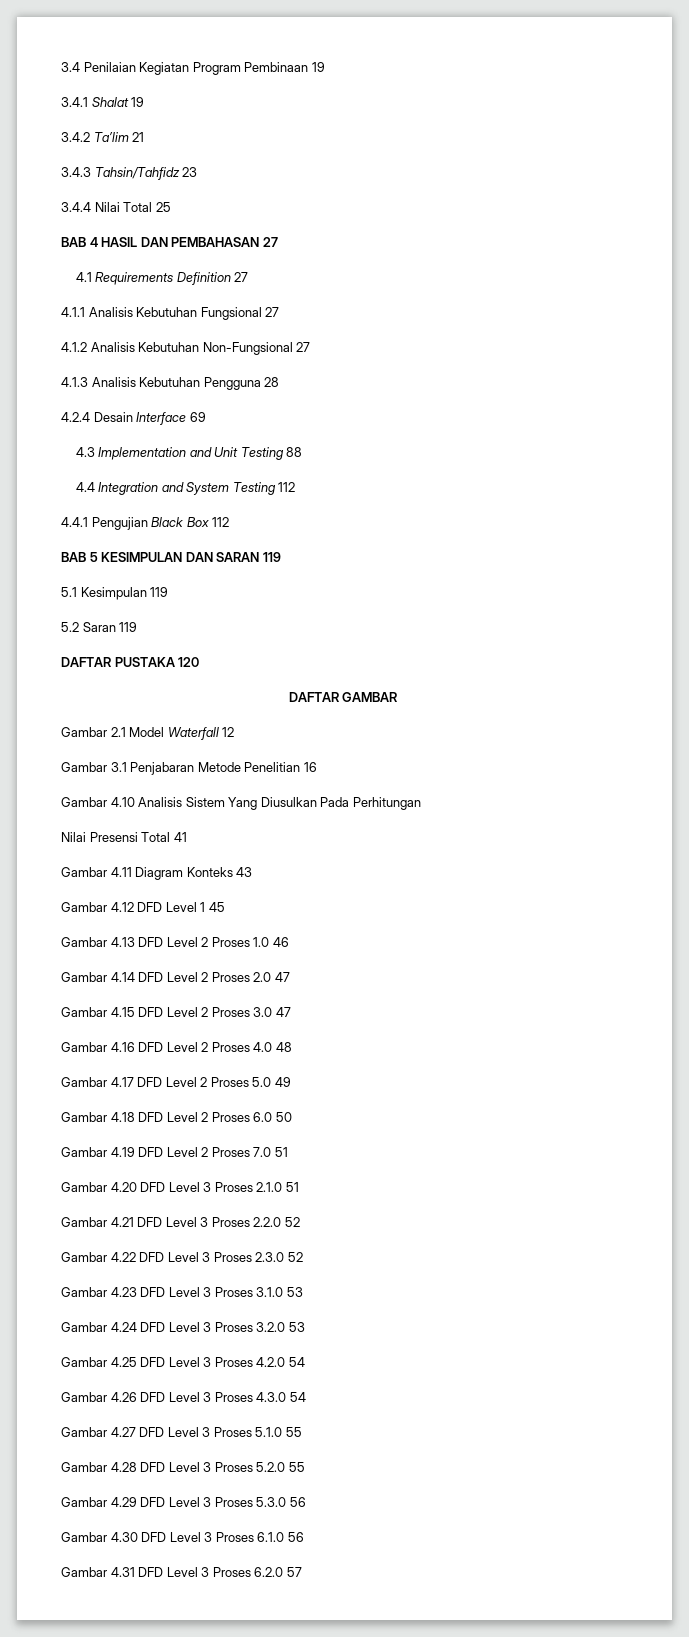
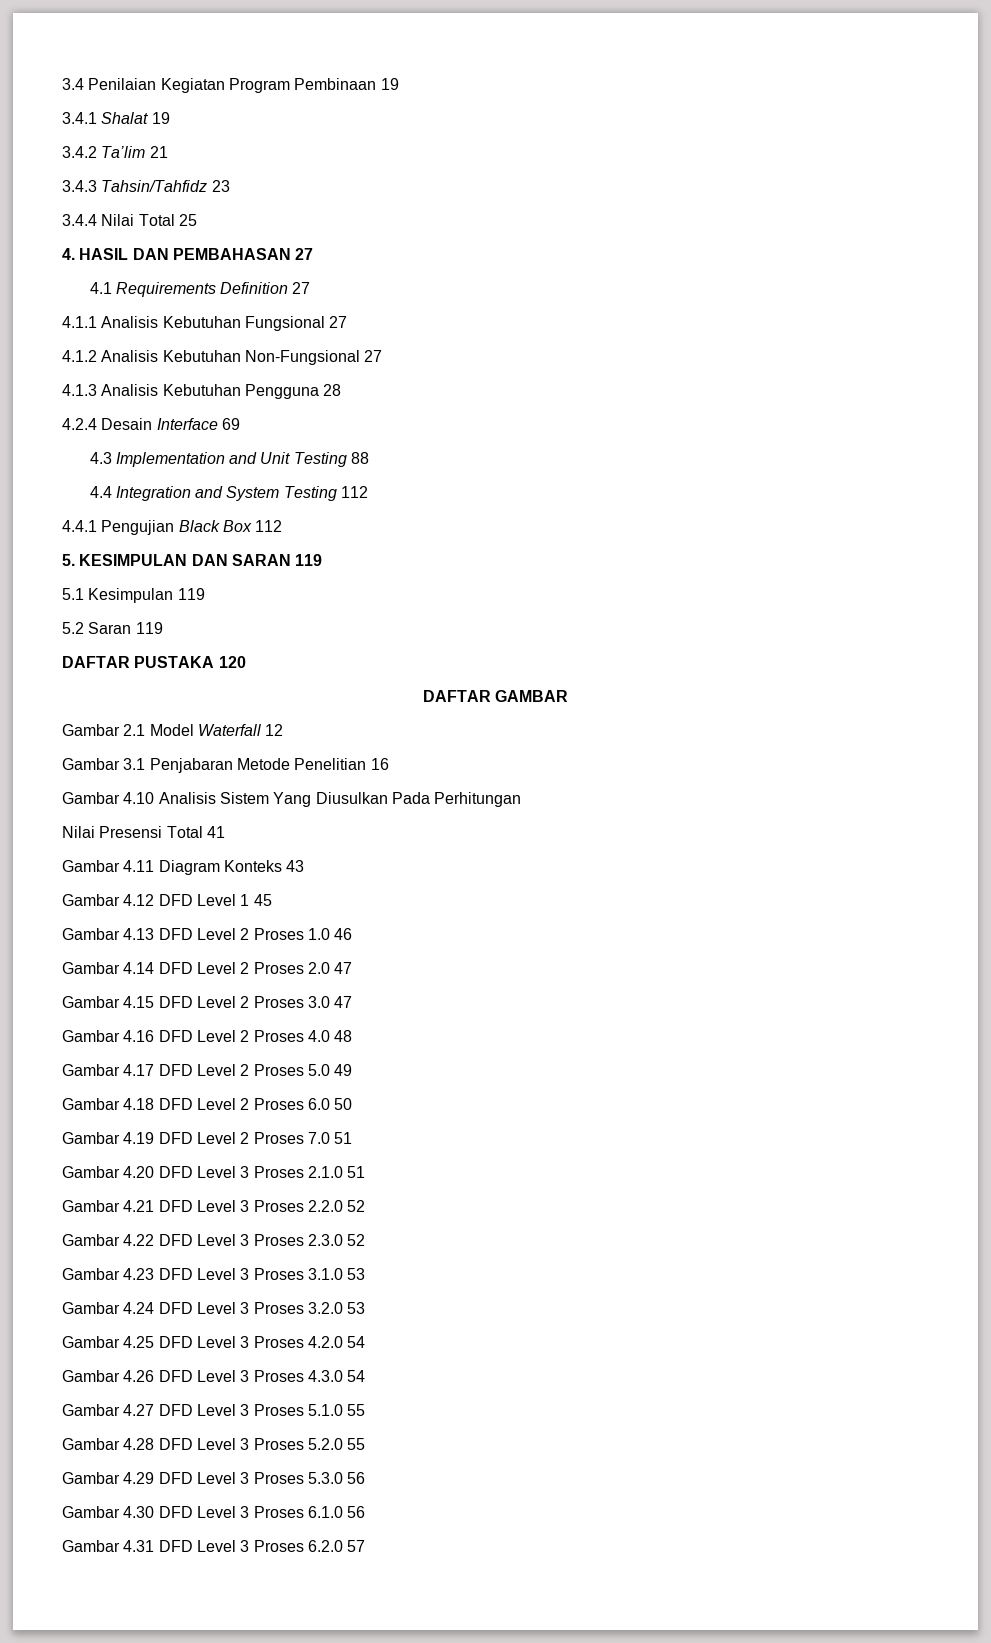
[61,237,98,247] BAB 4 -> [62,248,75,260] 4.
[61,552,98,562] BAB 5 -> [62,554,75,566] 5.

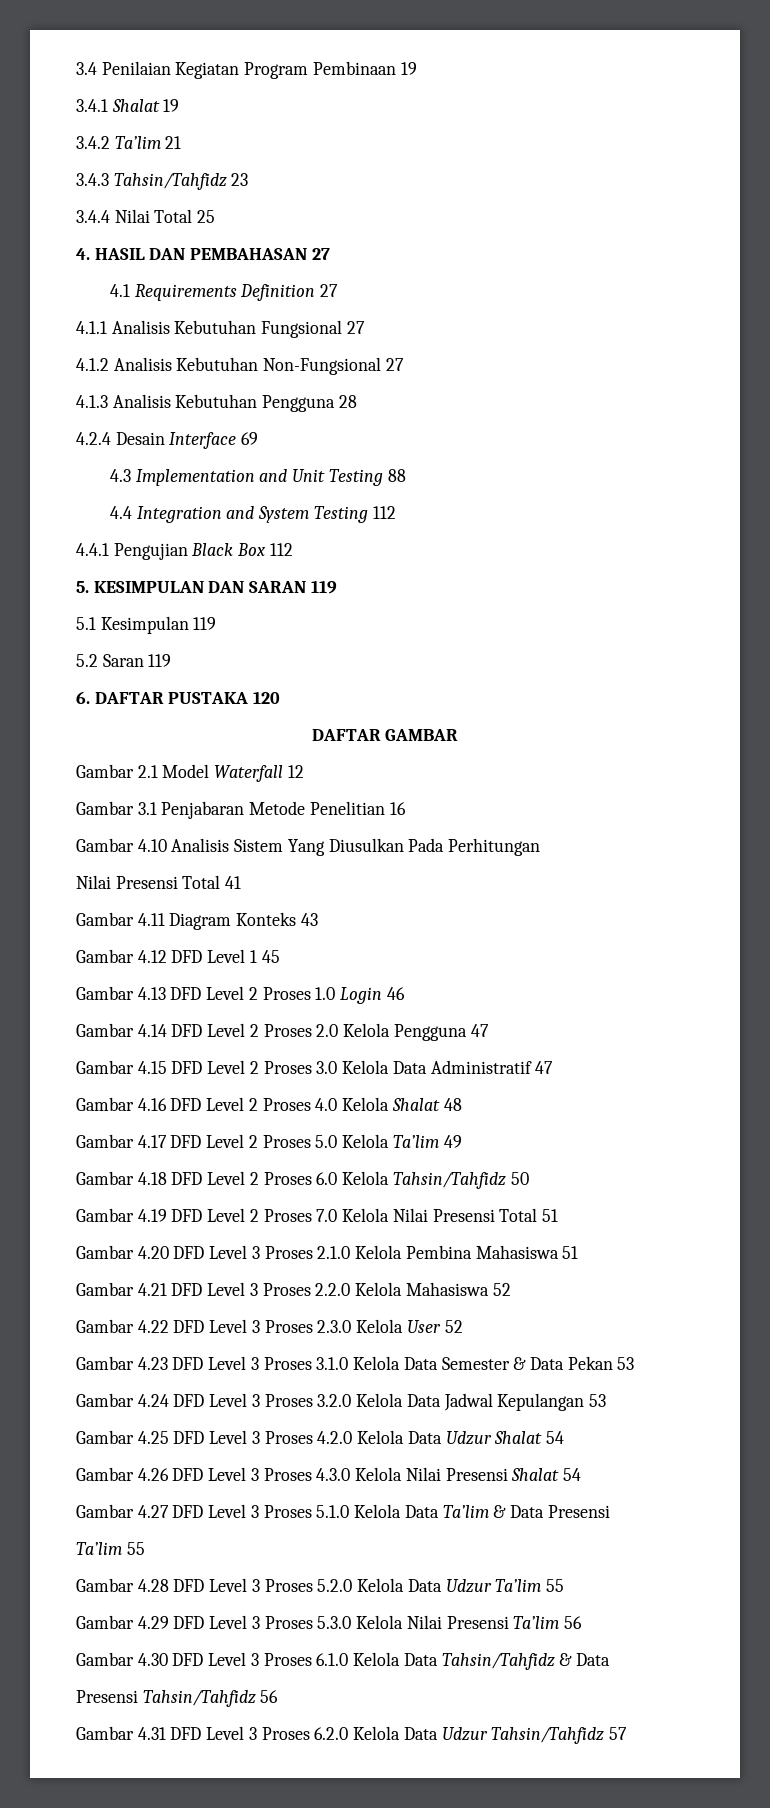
(163, 628) none -> [76,691,90,704] 6.
(330, 934) none -> [340,987,383,1004] Login
(330, 968) none -> [343,1023,467,1041] Kelola Pengguna
(330, 1002) none -> [342,1060,532,1074] Kelola Data Administratif
(330, 1036) none -> [342,1097,440,1111] Kelola Shalat
(330, 1070) none -> [342,1134,439,1148] Kelola Ta’lim
(330, 1104) none -> [342,1171,506,1189] Kelola Tahsin/Tahfidz
(330, 1138) none -> [342,1208,538,1222] Kelola Nilai Presensi Total
(343, 1172) none -> [355,1245,559,1259] Kelola Pembina Mahasiswa
(343, 1206) none -> [355,1282,489,1296] Kelola Mahasiswa
(343, 1240) none -> [356,1319,441,1333] Kelola User
(343, 1274) none -> [353,1356,613,1370] Kelola Data Semester & Data Pekan
(343, 1308) none -> [356,1393,585,1411] Kelola Data Jadwal Kepulangan
(343, 1342) none -> [357,1430,543,1445] Kelola Data Udzur Shalat
(343, 1376) none -> [355,1467,560,1481] Kelola Nilai Presensi Shalat
(343, 1410) none -> [354,1504,610,1518] [76,1542,122,1555] Kelola Data Ta’lim & Data Presensi // Ta’lim
(343, 1444) none -> [357,1578,542,1593] Kelola Data Udzur Ta’lim
(343, 1478) none -> [356,1615,560,1629] Kelola Nilai Presensi Ta’lim
(343, 1512) none -> [353,1652,610,1670] [76,1690,256,1707] Kelola Data Tahsin/Tahfidz & Data // Presensi Tahsin/Tahfidz
(343, 1546) none -> [353,1726,605,1744] Kelola Data Udzur Tahsin/Tahfidz

